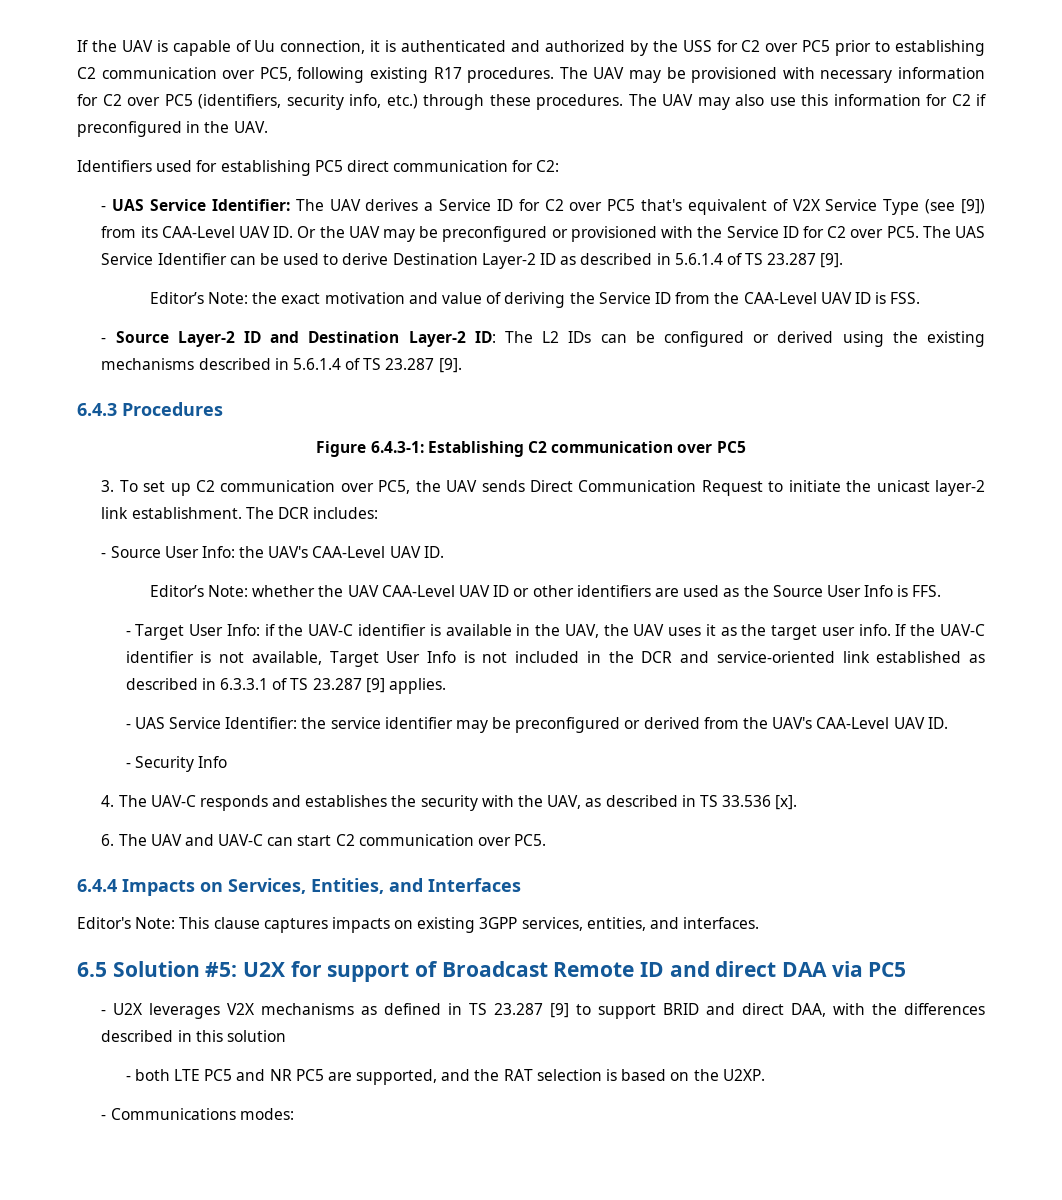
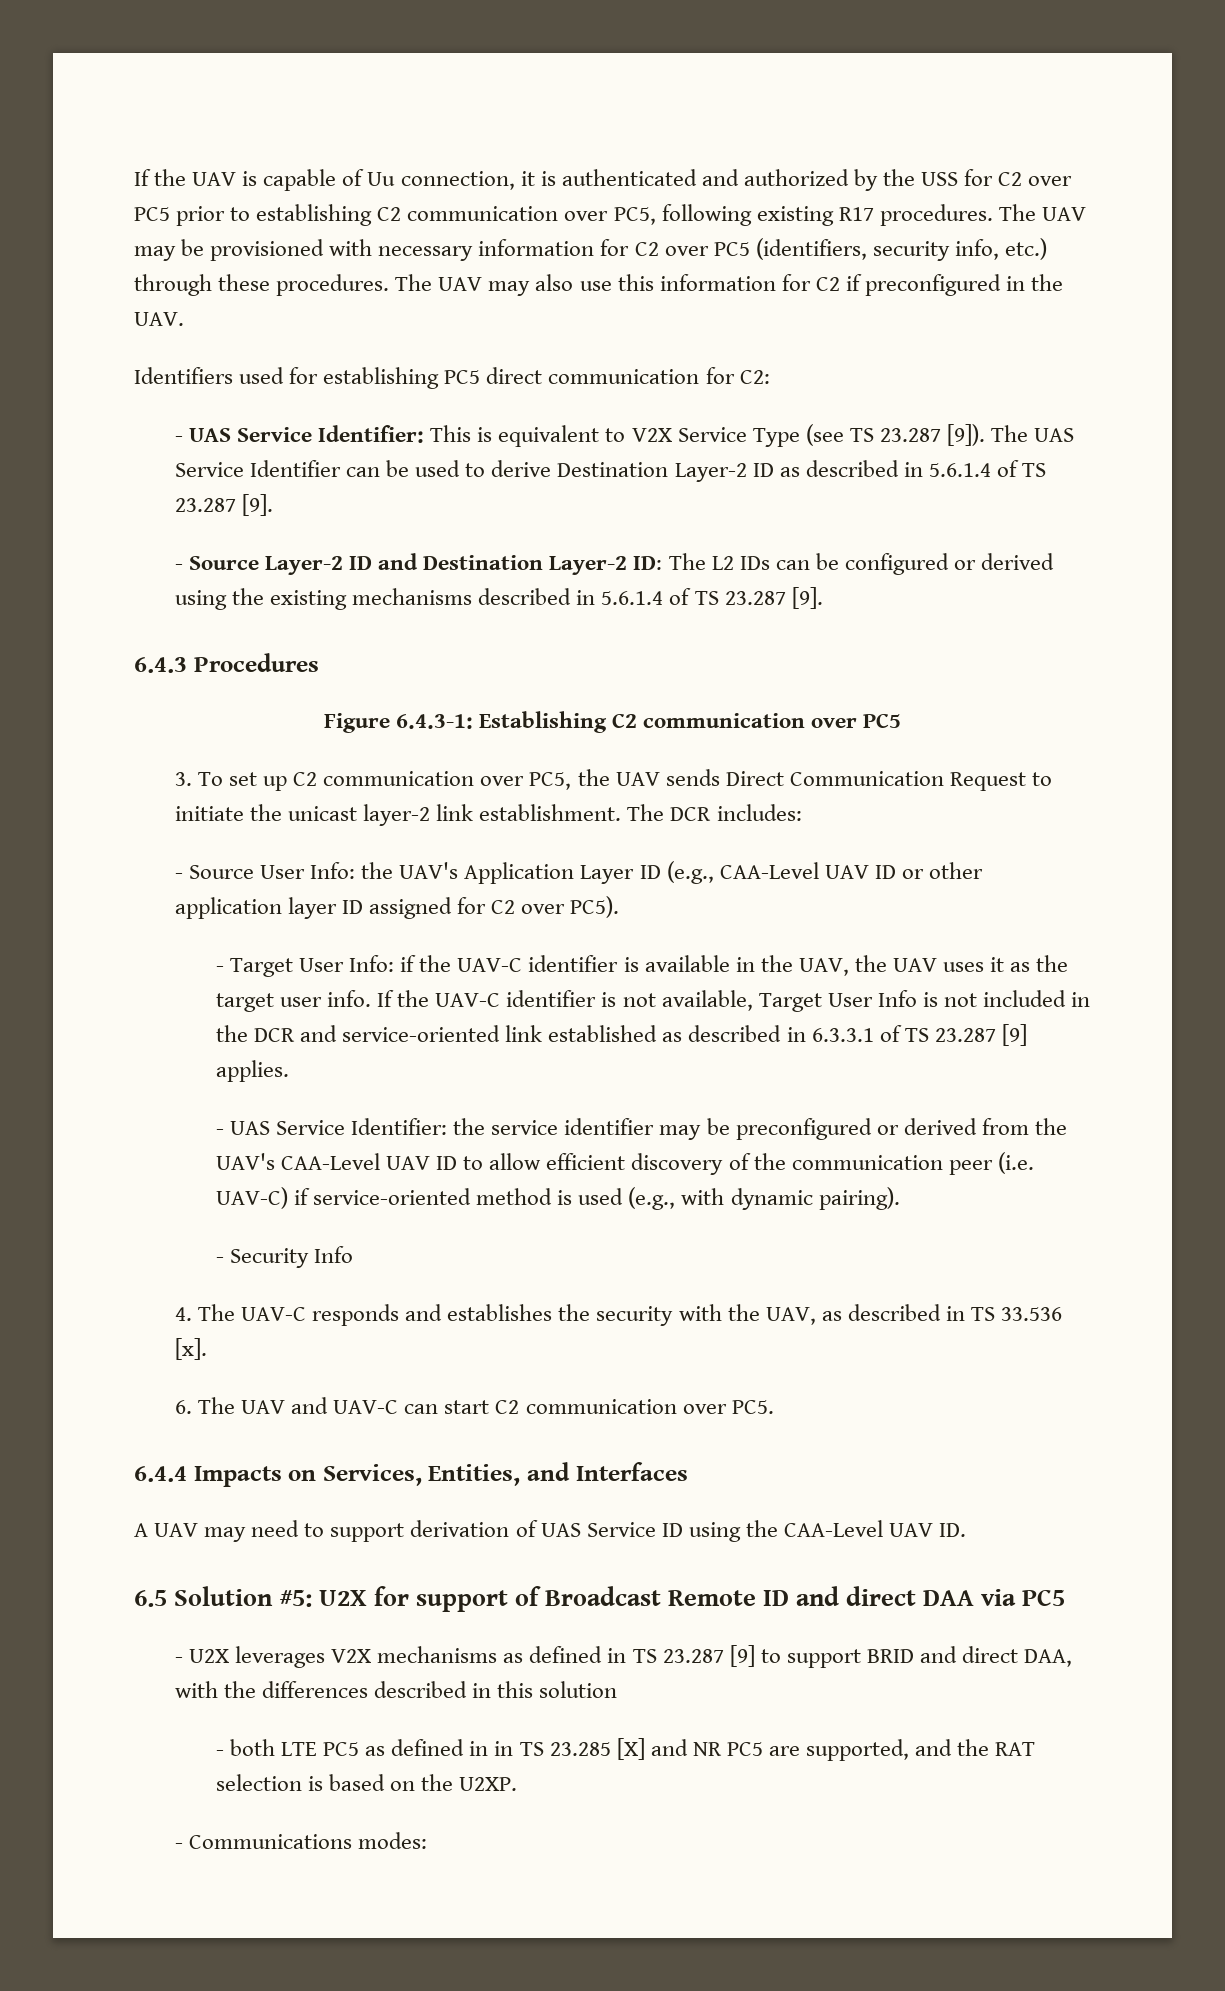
[295,199,985,215] [101,226,919,242] The UAV derives a Service ID for C2 over PC5 that's equivalent of V2X Service Type (see [9]) from its CAA-Level UAV ID. Or the UAV may be preconfigured or provisioned with the Service ID for C2 over PC5. -> [430,424,986,447] This is equivalent to V2X Service Type (see TS 23.287 [9]).
[149,292,921,308] // Editor’s Note: the exact motivation and value of deriving the Service ID from the CAA-Level UAV ID is FSS. -> (274, 505) none
[312,546,444,558] [149,585,379,597] CAA-Level UAV ID. // Editor’s Note: whether the UAV -> [464,861,714,884] Application Layer ID (e.g.,
[576,585,942,597] identifiers are used as the Source User Info is FFS. -> [174,896,620,919] application layer ID assigned for C2 over PC5).
[927,717,948,729] ID. -> [436,1152,1034,1175] [215,1187,900,1210] ID to allow efficient discovery of the communication peer (i.e. UAV-C) if service-oriented method is used (e.g., with dynamic pairing).
[77,917,760,933] Editor's Note: This clause captures impacts on existing 3GPP services, entities, and interfaces. -> [134,1520,967,1542] A UAV may need to support derivation of UAS Service ID using the CAA-Level UAV ID.
(233, 1075) none -> [365,1738,645,1760] as defined in in TS 23.285 [X]

